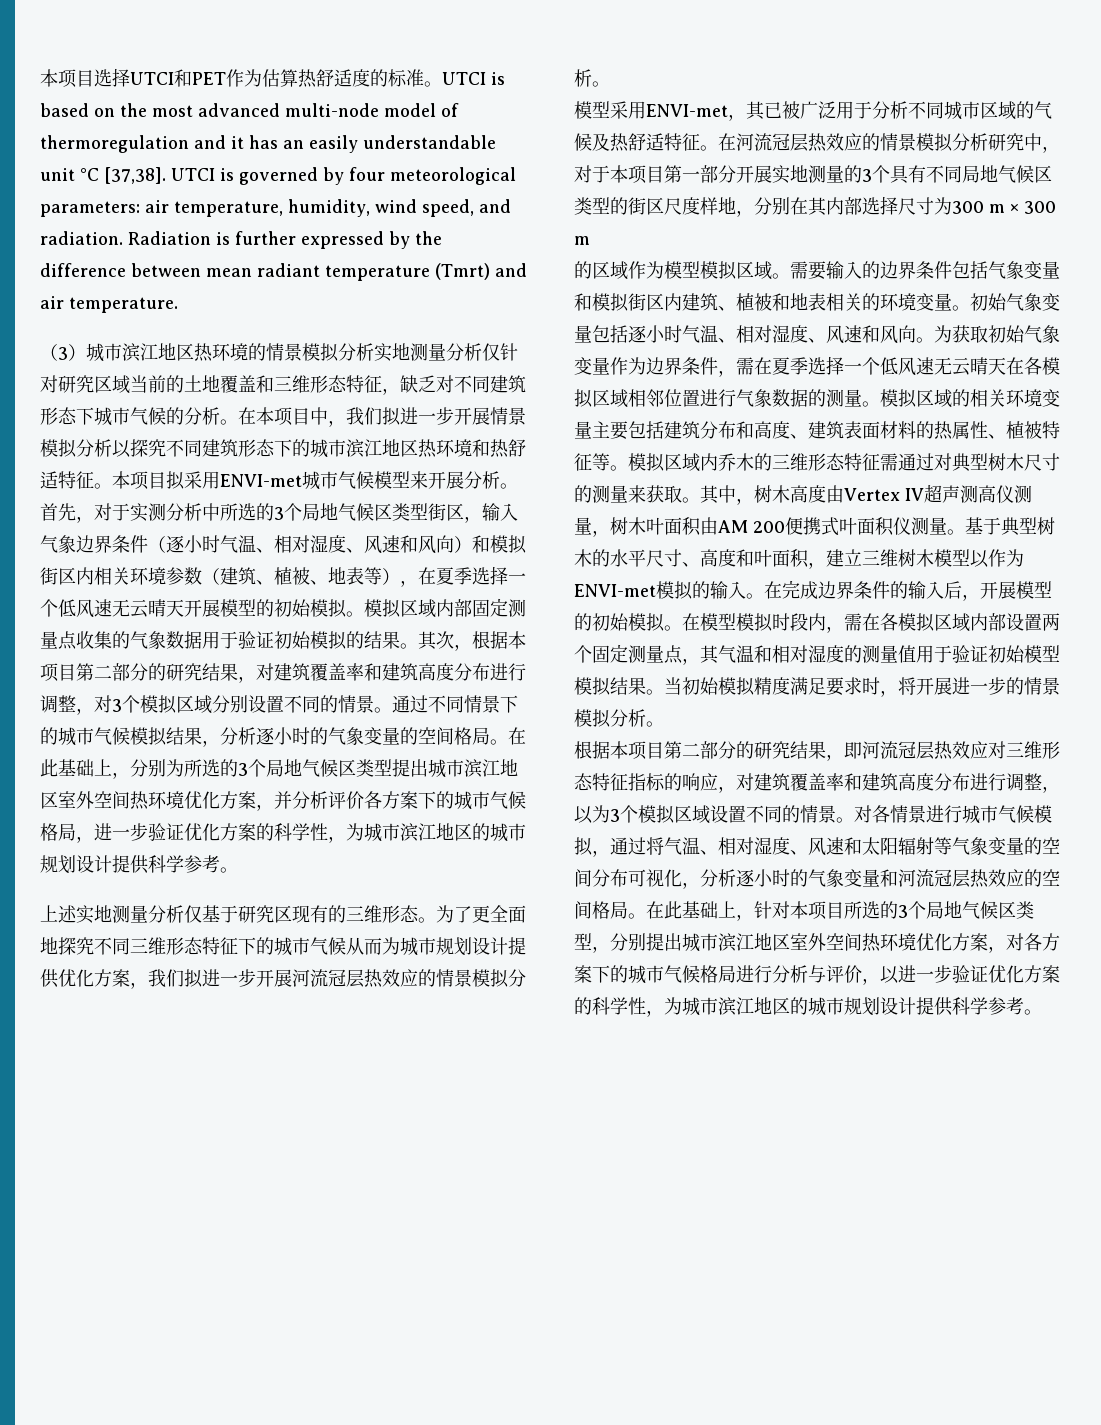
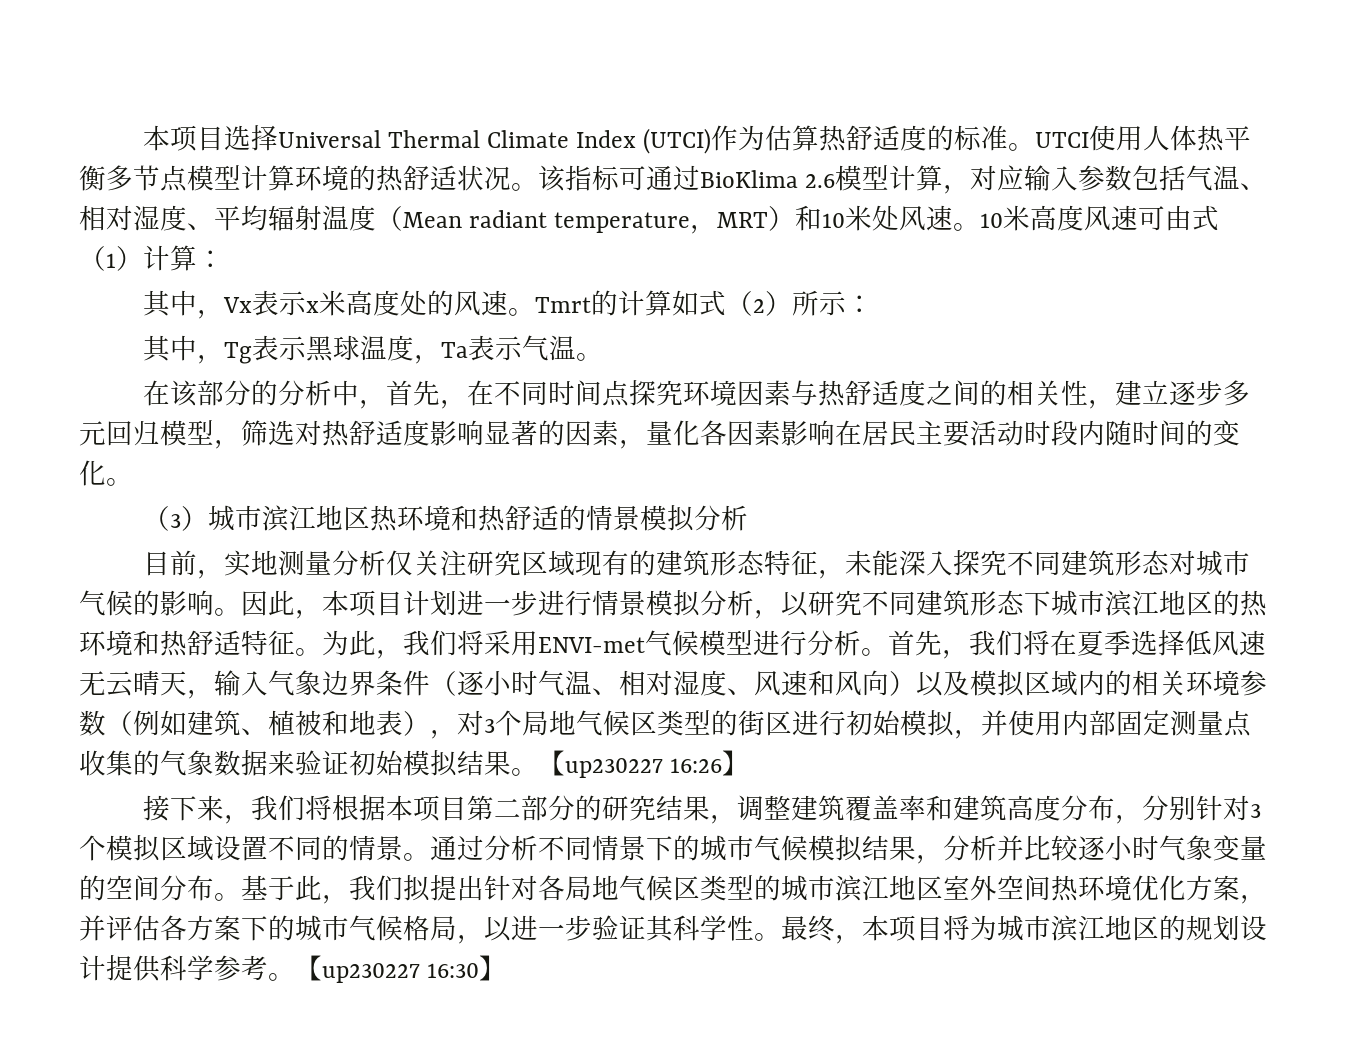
[130,69,226,87] UTCI和PET -> [277,128,712,154] Universal Thermal Climate Index (UTCI)
[491,72,505,85] [40,103,459,117] [40,135,496,153] [40,167,516,185] [40,199,511,217] [40,231,442,249] [40,263,527,281] [40,296,178,313] is based on the most advanced multi-node model of thermoregulation and it has an easily understandable unit °C [37,38]. UTCI is governed by four meteorological parameters: air temperature, humidity, wind speed, and radiation. Radiation is further expressed by the difference between mean radiant temperature (Tmrt) and air temperature. -> [1089,125,1252,152] [79,165,1268,194] [79,205,1220,234] [79,245,224,271] [142,290,873,319] [142,335,603,364] [142,380,1250,409] [79,420,1240,449] [79,460,133,486] 使用人体热平衡多节点模型计算环境的热舒适状况。该指标可通过BioKlima 2.6模型计算，对应输入参数包括气温、相对湿度、平均辐射温度（Mean radiant temperature，MRT）和10米处风速。10米高度风速可由式（1）计算： // 其中，Vx表示x米高度处的风速。Tmrt的计算如式（2）所示： // 其中，Tg表示黑球温度，Ta表示气温。 // 在该部分的分析中，首先，在不同时间点探究环境因素与热舒适度之间的相关性，建立逐步多元回归模型，筛选对热舒适度影响显著的因素，量化各因素影响在居民主要活动时段内随时间的变化。
[248,343,518,362] [40,375,58,393] 的情景模拟分析实地测量分析仅针对 -> [450,505,748,532] [142,550,467,579] 和热舒适的情景模拟分析 // 目前，实地测量分析仅关注
[130,375,454,395] 当前的土地覆盖和三维形态特征，缺乏对 -> [574,550,1250,579] [79,590,862,619] 现有的建筑形态特征，未能深入探究不同建筑形态对城市气候的影响。因此，本项目计划进一步进行情景模拟分析，以研究
[130,407,526,427] [40,439,418,458] 气候的分析。在本项目中，我们拟进一步开展情景模拟分析以探究不同建筑形态下的城市滨江地区 -> [1105,590,1240,617] 滨江地区的
[112,471,338,490] 本项目拟采用ENVI-met城市 -> [322,630,645,659] 为此，我们将采用ENVI-met
[410,471,464,489] 来开展 -> [753,630,807,656] 进行
[94,503,464,522] 对于实测分析中所选的3个局地气候区类型街区 -> [969,630,1266,656] [79,670,187,697] 我们将在夏季选择低风速无云晴天
[472,535,527,554] [40,567,94,585] 和模拟街区内 -> [916,670,1132,697] 以及模拟区域内的
[220,566,526,587] [40,599,436,618] 建筑、植被、地表等），在夏季选择一个低风速无云晴天开展模型的初始模拟。模拟区域 -> [133,710,1062,739] 例如建筑、植被和地表），对3个局地气候区类型的街区进行初始模拟，并使用
[202,631,238,649] 用于 -> [268,750,295,776] 来
[346,631,526,651] [40,663,526,683] [40,695,94,715] 的结果。其次，根据本项目第二部分的研究结果，对建筑覆盖率和建筑高度分布进行调整， -> [457,750,750,778] [142,795,1223,824] 结果。【up230227 16:26】 // 接下来，我们将根据本项目第二部分的研究结果，调整建筑覆盖率和建筑高度分布，分别针
[212,695,248,713] 分别 -> (214, 848) none
(428, 704) none -> [484,835,538,861] 分析
[256,727,526,745] [40,759,428,779] 逐小时的气象变量的空间格局。在此基础上，分别为所选的3个局地气候区类型提出 -> [997,835,1267,861] [79,875,781,904] 并比较逐小时气象变量的空间分布。基于此，我们拟提出针对各局地气候区类型的
[292,791,364,809] 分析评价 -> [106,915,160,941] 评估
[94,823,526,843] [40,855,238,874] [40,905,526,924] [40,937,526,956] [40,969,526,989] [574,69,610,87] [574,101,1052,121] [574,133,1060,153] [574,165,1052,184] [574,196,1056,217] [574,236,590,245] [574,261,1060,280] [574,293,1060,312] [574,325,1060,344] [574,356,1060,377] [574,389,1060,408] [574,421,1060,440] [574,453,1060,472] [574,484,1032,505] [574,517,1055,537] [574,549,1024,569] [574,580,1052,601] [574,613,1060,633] [574,644,1060,665] [574,677,1060,697] [574,709,664,728] [574,741,1060,761] [574,773,1060,793] [574,805,1052,824] [574,837,1060,857] [574,869,1060,889] [574,901,1034,921] [574,933,1060,953] [574,965,1060,985] [574,997,1042,1017] 进一步验证优化方案的科学性，为城市滨江地区的城市规划设计提供科学参考。 // 上述实地测量分析仅基于研究区现有的三维形态。为了更全面地探究不同三维形态特征下的城市气候从而为城市规划设计提供优化方案，我们拟进一步开展河流冠层热效应的情景模拟分析。 // 模型采用ENVI-met，其已被广泛用于分析不同城市区域的气候及热舒适特征。在河流冠层热效应的情景模拟分析研究中，对于本项目第一部分开展实地测量的3个具有不同局地气候区类型的街区尺度样地，分别在其内部选择尺寸为300 m × 300 m // 的区域作为模型模拟区域。需要输入的边界条件包括气象变量和模拟街区内建筑、植被和地表相关的环境变量。初始气象变量包括逐小时气温、相对湿度、风速和风向。为获取初始气象变量作为边界条件，需在夏季选择一个低风速无云晴天在各模拟区域相邻位置进行气象数据的测量。模拟区域的相关环境变量主要包括建筑分布和高度、建筑表面材料的热属性、植被特征等。模拟区域内乔木的三维形态特征需通过对典型树木尺寸的测量来获取。其中，树木高度由Vertex IV超声测高仪测量，树木叶面积由AM 200便携式叶面积仪测量。基于典型树木的水平尺寸、高度和叶面积，建立三维树木模型以作为ENVI-met模拟的输入。在完成边界条件的输入后，开展模型的初始模拟。在模型模拟时段内，需在各模拟区域内部设置两个固定测量点，其气温和相对湿度的测量值用于验证初始模型模拟结果。当初始模拟精度满足要求时，将开展进一步的情景模拟分析。 // 根据本项目第二部分的研究结果，即河流冠层热效应对三维形态特征指标的响应，对建筑覆盖率和建筑高度分布进行调整，以为3个模拟区域设置不同的情景。对各情景进行城市气候模拟，通过将气温、相对湿度、风速和太阳辐射等气象变量的空间分布可视化，分析逐小时的气象变量和河流冠层热效应的空间格局。在此基础上，针对本项目所选的3个局地气候区类型，分别提出城市滨江地区室外空间热环境优化方案，对各方案下的城市气候格局进行分析与评价，以进一步验证优化方案的科学性，为城市滨江地区的城市规划设计提供科学参考。 -> [484,915,1267,944] [79,955,507,983] 以进一步验证其科学性。最终，本项目将为城市滨江地区的规划设计提供科学参考。【up230227 16:30】

